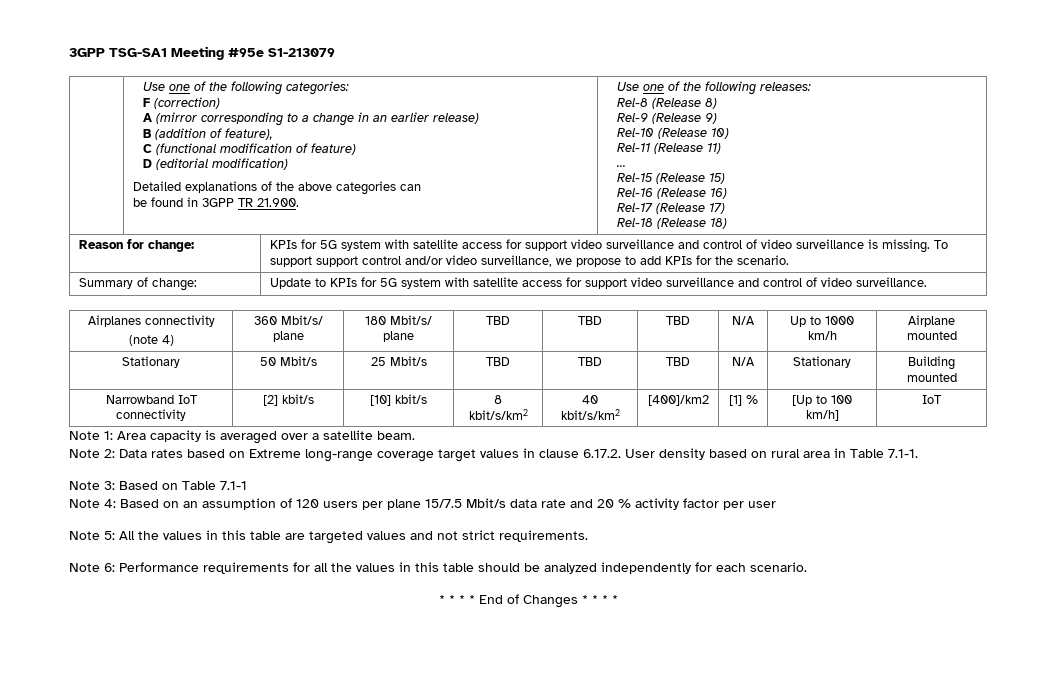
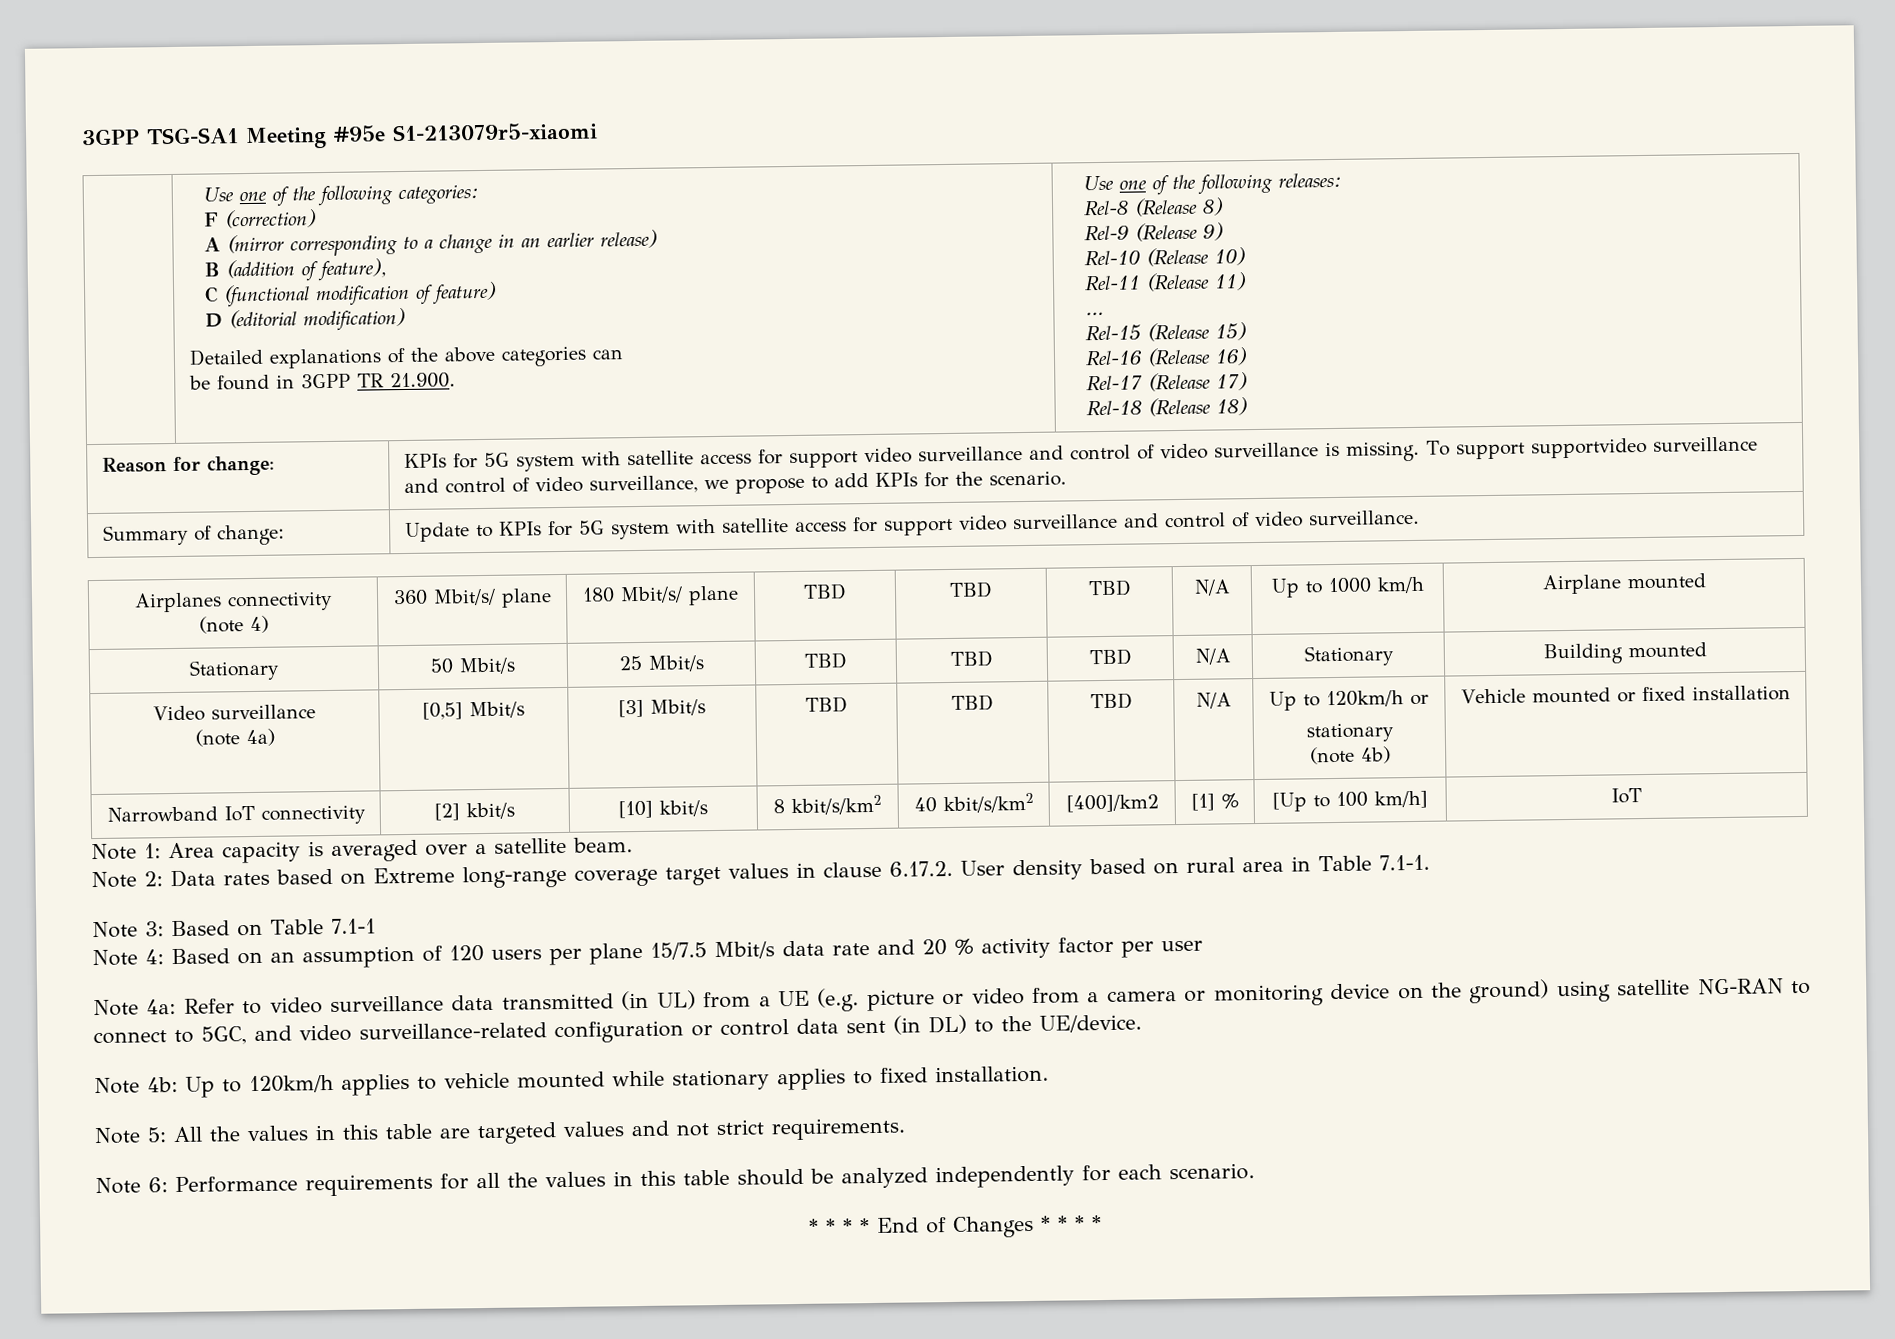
[268,48,335,57] S1-213079 -> [392,122,598,142] S1-213079r5-xiaomi
[315,256,443,267] support control and/or -> [1531,436,1759,459] [404,477,531,494] supportvideo surveillance and control of
(957, 377) none -> [153,704,316,722] [194,728,275,747] [422,701,525,720] [618,699,706,718] [805,696,848,713] [951,694,994,711] [1089,692,1133,710] [1195,692,1232,709] [1269,690,1429,711] [1305,723,1394,743] [1309,746,1391,765] [1460,685,1791,704] // Video surveillance // (note 4a) | [0,5] Mbit/s | [3] Mbit/s | TBD | TBD | TBD | N/A | Up to 120km/h or // stationary // (note 4b) | Vehicle mounted or fixed installation
(776, 504) none -> [93,978,1812,1017] [93,1014,1142,1045] [94,1065,1049,1098] // Note 4a: Refer to video surveillance data transmitted (in UL) from a UE (e.g. picture or video from a camera or monitoring device on the ground) using satellite NG-RAN to connect to 5GC, and video surveillance-related configuration or control data sent (in DL) to the UE/device. // Note 4b: Up to 120km/h applies to vehicle mounted while stationary applies to fixed installation.

